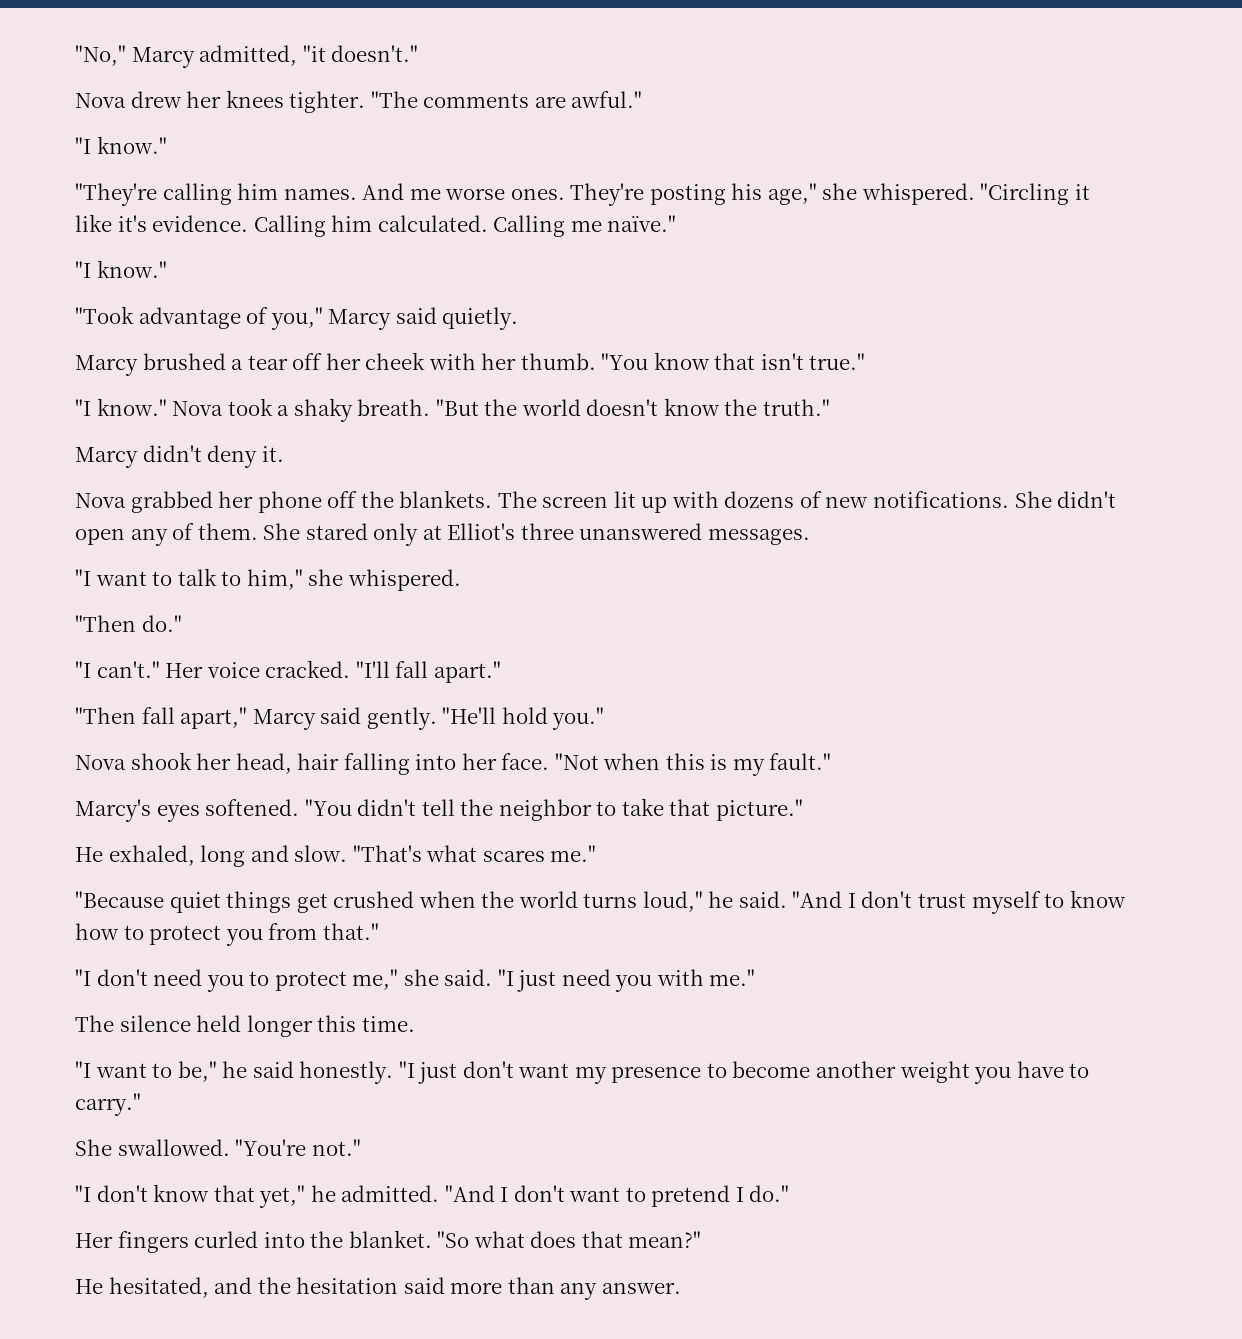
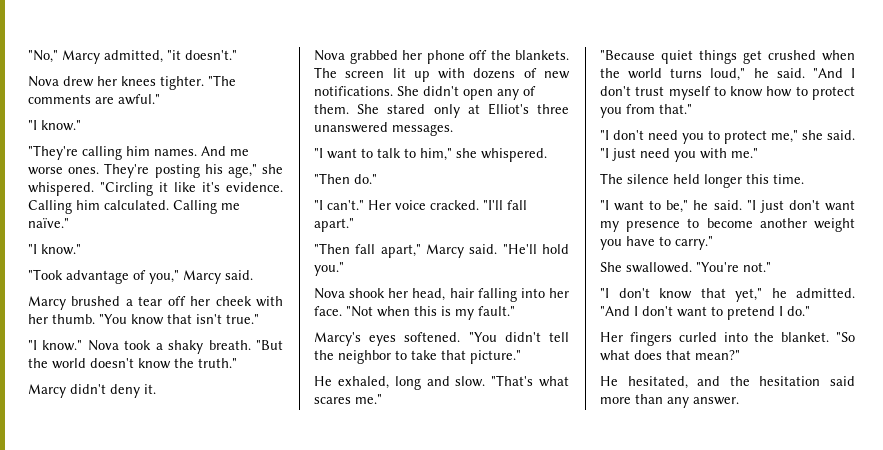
[395,307,519,330] said quietly. -> [225,270,253,280] said.
[320,707,437,730] said gently. -> [469,244,498,254] said.
[252,1061,394,1084] said honestly. -> [713,200,742,210] said.

